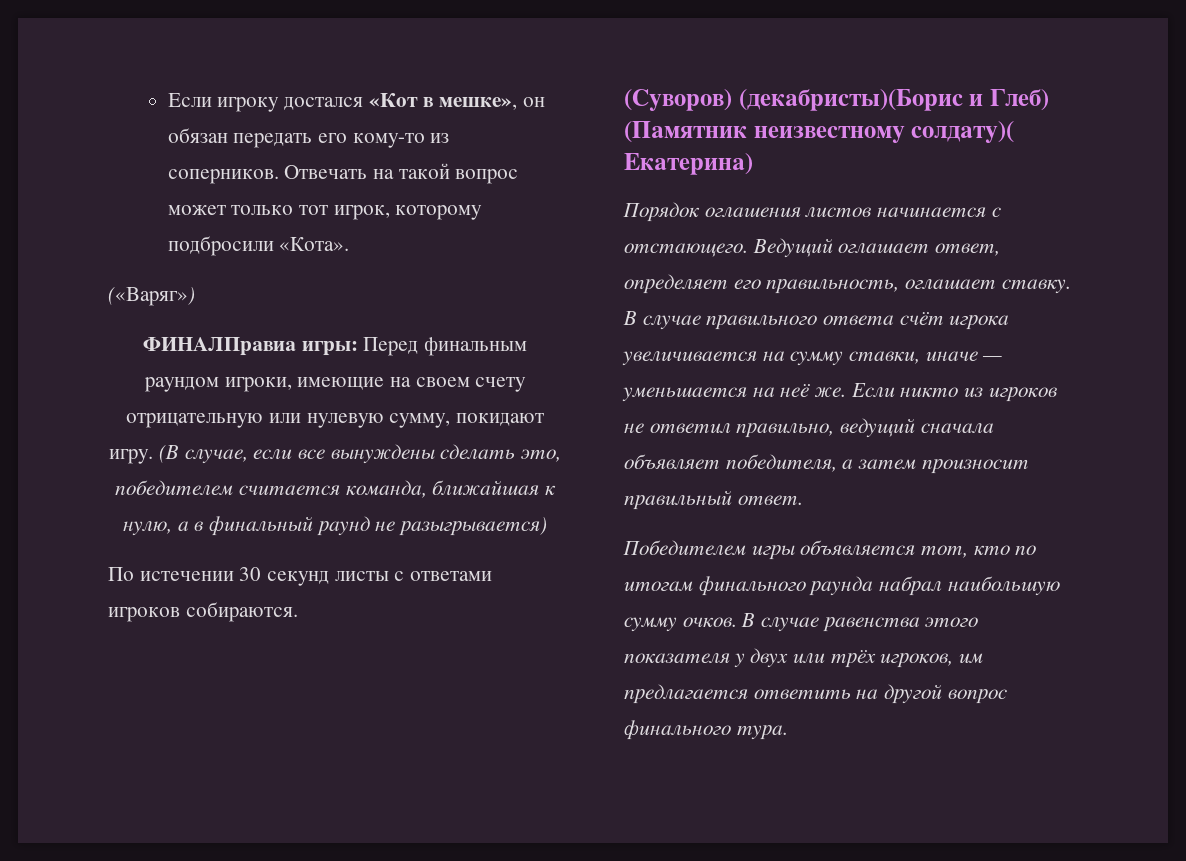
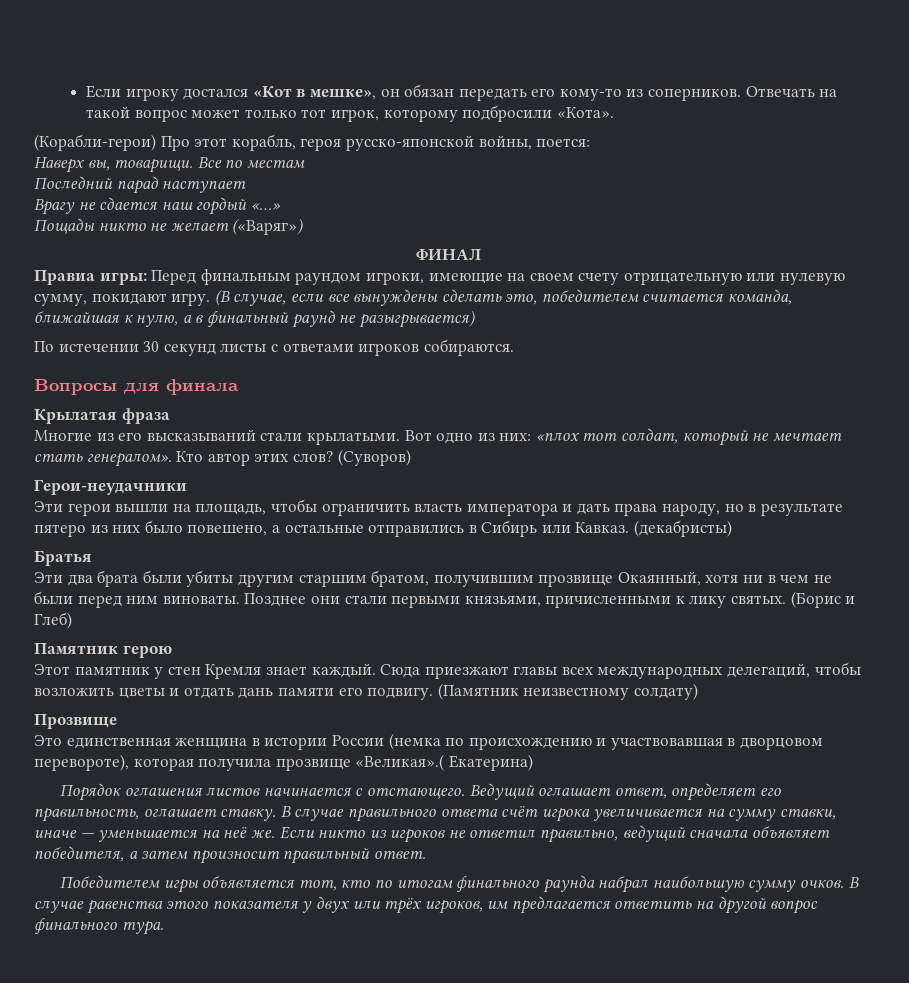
(350, 244) none -> [34,134,591,151] [34,157,305,173] [34,176,247,194] [34,197,281,215] [34,218,229,234] (Корабли-герои) Про этот корабль, героя русско-японской войны, поется: // Наверх вы, товарищи. Все по местам // Последний парад наступает // Врагу не сдается наш гордый «…» // Пощады никто не желает
[142,337,296,356] ФИНАЛПравиа -> [416,248,481,260] [34,270,95,285] ФИНАЛ // Правиа
[624,89,1049,111] [624,121,1015,143] (Суворов) (декабристы)(Борис и Глеб) (Памятник неизвестному солдату)( -> [34,379,239,395] [34,408,170,424] [34,428,842,446] [34,449,411,467] [34,479,187,495] [34,499,843,516] [34,520,733,537] [34,550,92,566] [34,570,832,587] [34,591,856,608] [34,612,72,629] [34,643,172,658] [34,662,861,679] [34,683,698,700] [34,714,117,729] [34,733,824,750] [34,754,445,771] Вопросы для финала // Крылатая фраза // Многие из его высказываний стали крылатыми. Вот одно из них: «плох тот солдат, который не мечтает стать генералом». Кто автор этих слов? (Суворов) // Герои-неудачники // Эти герои вышли на площадь, чтобы ограничить власть императора и дать права народу, но в результате пятеро из них было повешено, а остальные отправились в Сибирь или Кавказ. (декабристы) // Братья // Эти два брата были убиты другим старшим братом, получившим прозвище Окаянный, хотя ни в чем не были перед ним виноваты. Позднее они стали первыми князьями, причисленными к лику святых. (Борис и Глеб) // Памятник герою // Этот памятник у стен Кремля знает каждый. Сюда приезжают главы всех международных делегаций, чтобы возложить цветы и отдать дань памяти его подвигу. (Памятник неизвестному солдату) // Прозвище // Это единственная женщина в истории России (немка по происхождению и участвовавшая в дворцовом перевороте), которая получила прозвище «Великая».(

